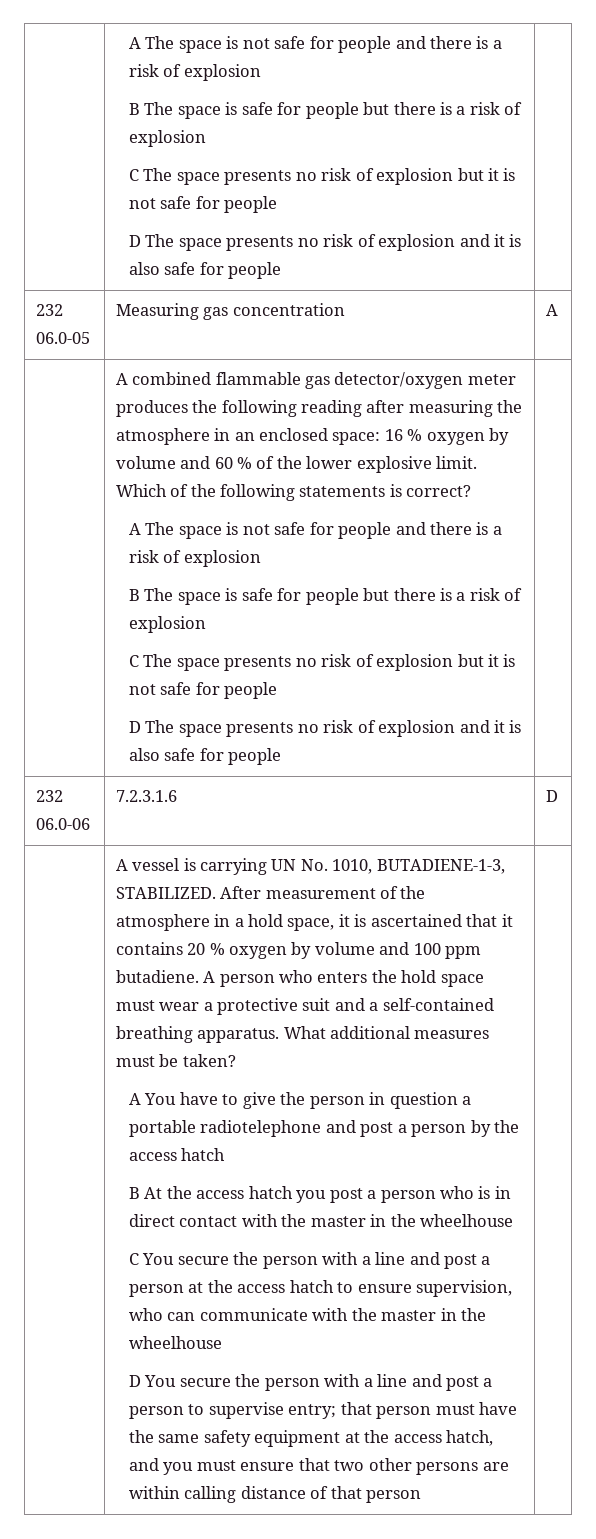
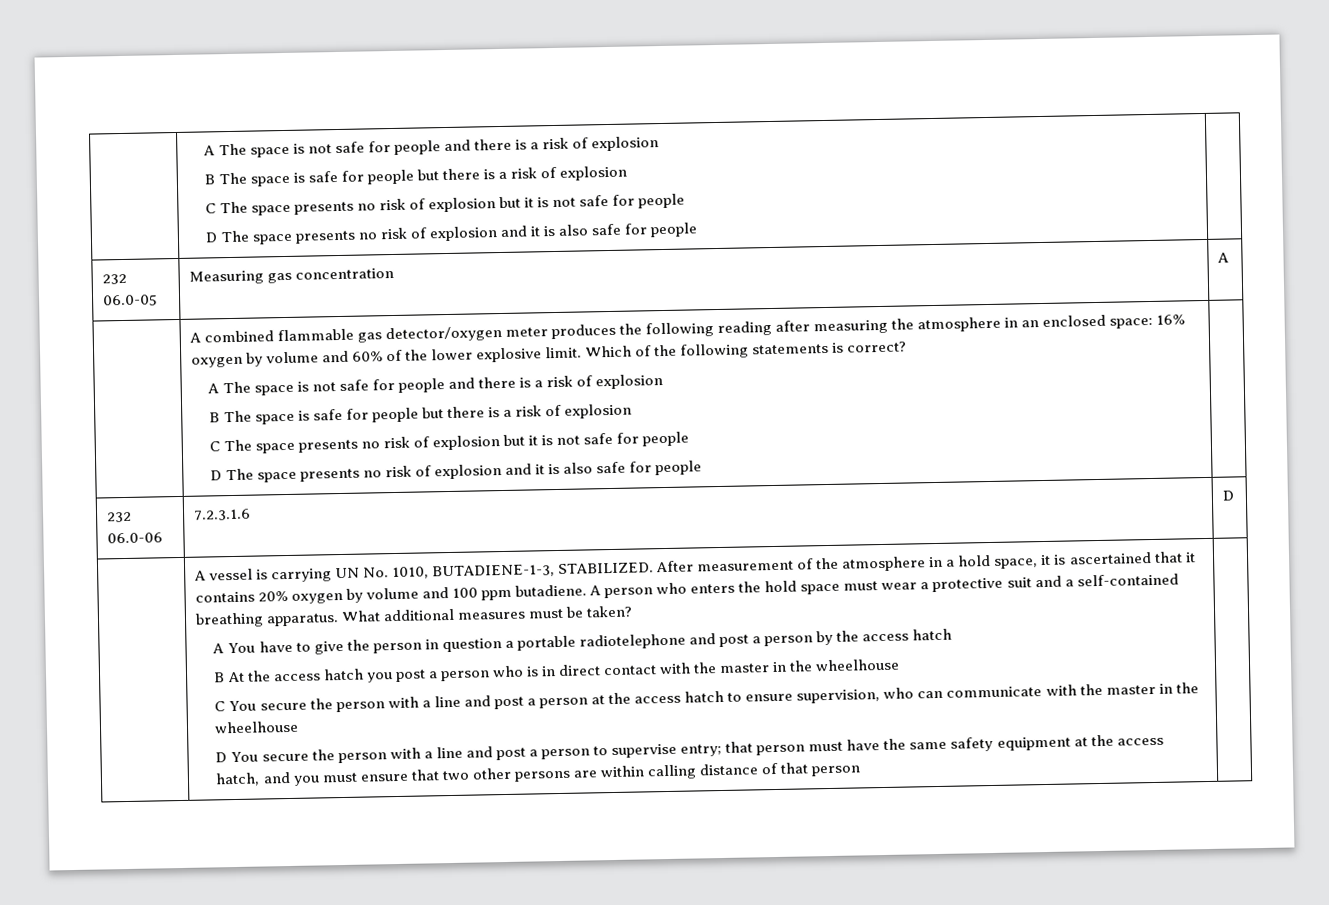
[384,428,510,445] [115,456,253,469] 16 % oxygen by volume and 60 % -> [1156,314,1186,325] [190,350,383,368] 16% oxygen by volume and 60%
[187,943,225,955] 20 % -> [257,590,288,602] 20%

